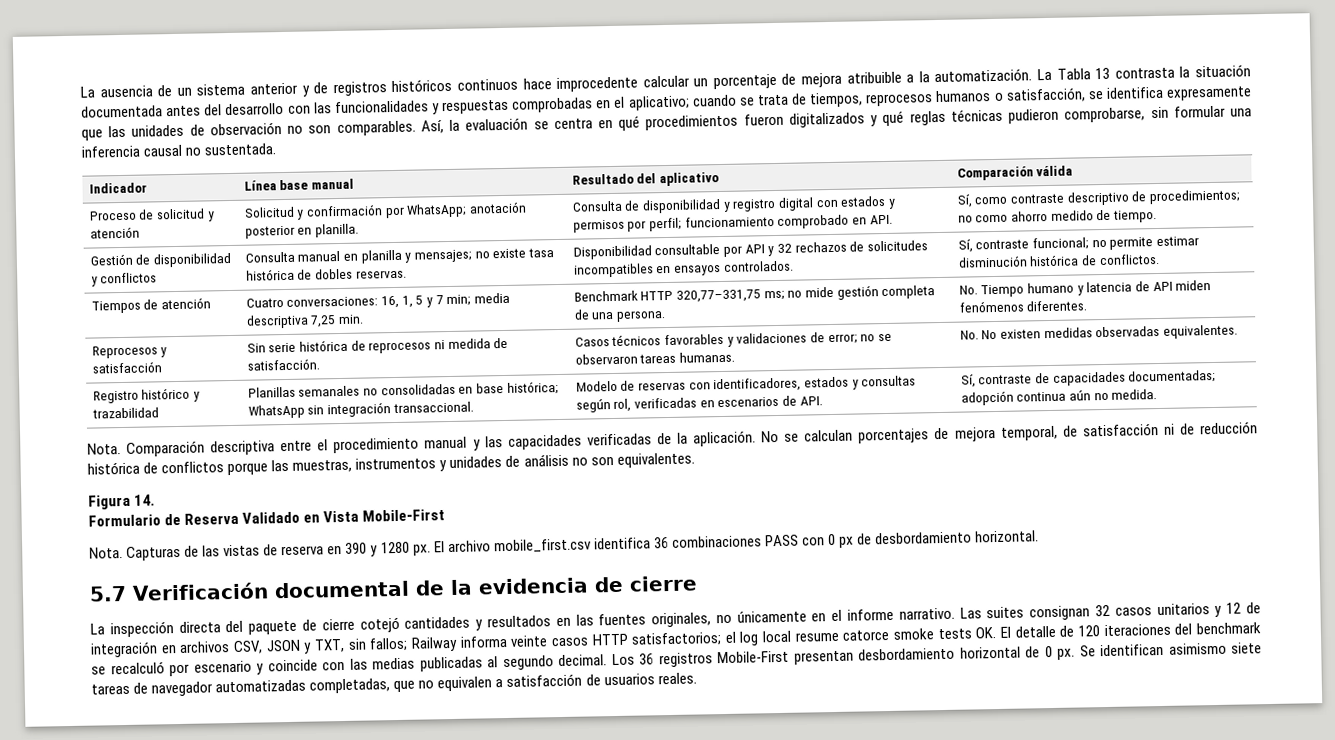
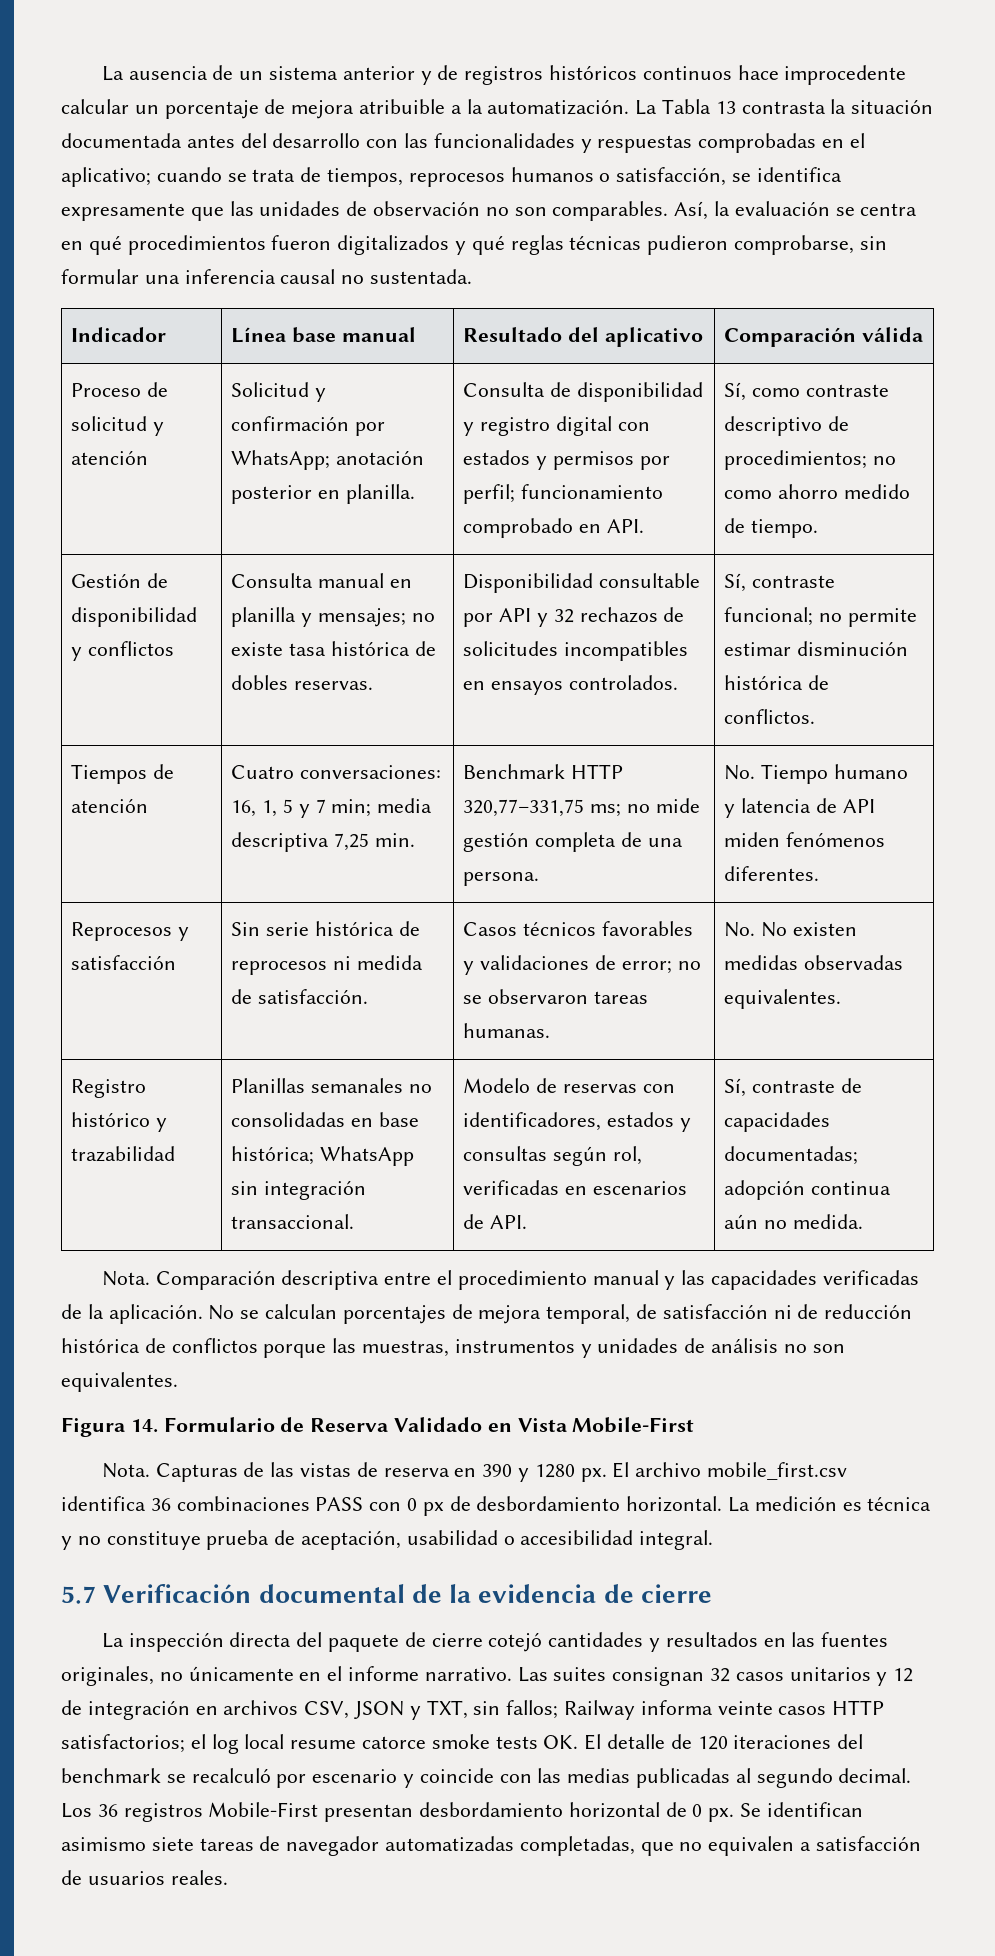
(156, 500) // -> (158, 1426) none
(1040, 536) none -> [728,1496,932,1512] [61,1530,714,1550] La medición es técnica y no constituye prueba de aceptación, usabilidad o accesibilidad integral.

